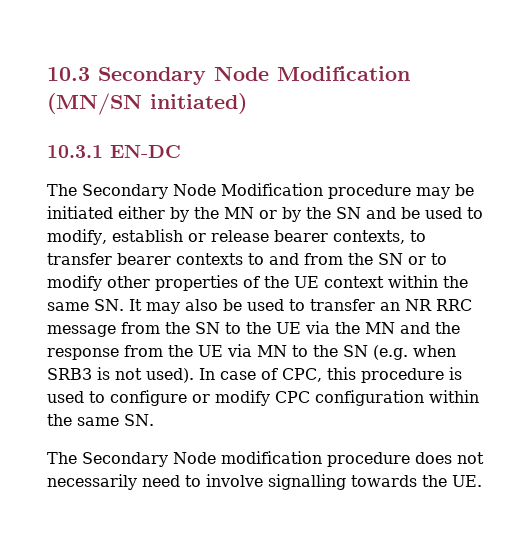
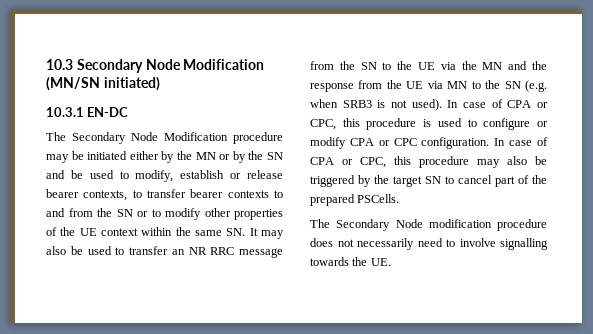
(278, 374) none -> [507,100,548,108] CPA or
[275,390,479,406] [47,414,154,426] CPC configuration within the same SN. -> [349,137,548,149] [310,156,547,168] [310,175,547,187] [310,194,400,206] CPA or CPC configuration. In case of CPA or CPC, this procedure may also be triggered by the target SN to cancel part of the prepared PSCells.

